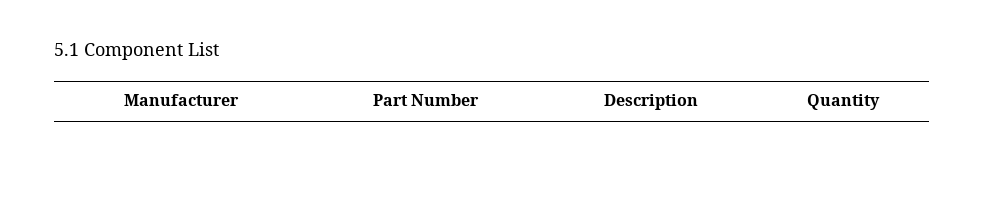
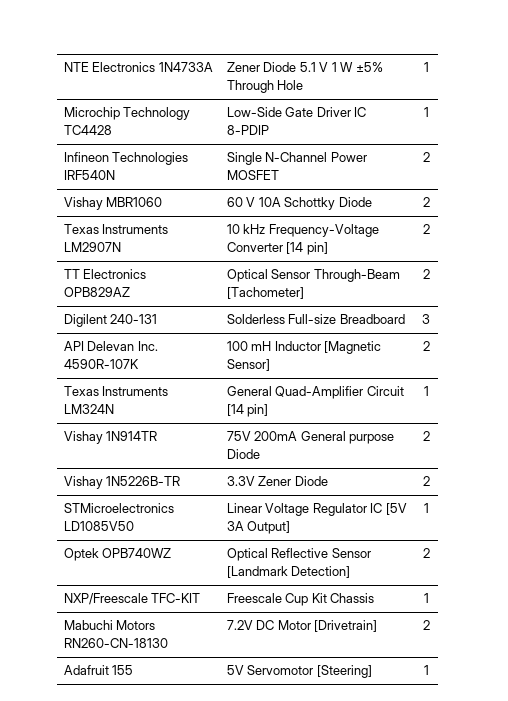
[54,42,219,60] [123,94,239,106] [372,94,480,106] [604,94,698,110] [807,94,880,110] 5.1 Component List // Manufacturer | Part Number | Description | Quantity -> [63,62,213,72] [226,62,383,72] [226,80,304,93] [423,62,429,72] [63,107,191,120] [63,125,112,135] [226,107,367,117] [226,125,269,135] [423,107,429,117] [63,152,189,165] [63,170,115,180] [226,152,367,165] [226,170,279,180] [422,152,430,162] [63,197,163,210] [226,197,372,210] [422,197,430,207] [63,224,169,234] [63,242,121,252] [226,224,379,237] [226,242,328,255] [422,224,430,234] [63,269,147,279] [63,287,130,297] [226,269,400,282] [226,287,304,299] [422,269,430,279] [63,314,158,327] [226,314,405,324] [422,314,430,324] [63,341,158,351] [63,359,139,369] [226,341,382,354] [226,359,270,371] [422,341,430,351] [63,386,169,396] [63,404,114,414] [226,386,404,399] [226,404,269,417] [423,386,429,396] [63,431,158,444] [226,431,395,444] [226,449,260,459] [422,431,430,441] [63,476,181,489] [226,476,328,486] [422,476,430,486] [63,503,174,513] [63,521,134,531] [226,503,407,516] [226,521,291,534] [423,503,429,513] [63,548,172,561] [226,548,371,561] [226,566,351,578] [422,548,430,558] [63,593,201,605] [226,593,375,606] [423,593,429,603] [63,620,156,630] [63,638,168,648] [226,620,378,632] [422,620,430,630] [63,665,134,675] [226,665,372,678] [423,665,429,675] NTE Electronics 1N4733A | Zener Diode 5.1 V 1 W ±5% Through Hole | 1 // Microchip Technology TC4428 | Low-Side Gate Driver IC 8-PDIP | 1 // Infineon Technologies IRF540N | Single N-Channel Power MOSFET | 2 // Vishay MBR1060 | 60 V 10A Schottky Diode | 2 // Texas Instruments LM2907N | 10 kHz Frequency-Voltage Converter [14 pin] | 2 // TT Electronics OPB829AZ | Optical Sensor Through-Beam [Tachometer] | 2 // Digilent 240-131 | Solderless Full-size Breadboard | 3 // API Delevan Inc. 4590R-107K | 100 mH Inductor [Magnetic Sensor] | 2 // Texas Instruments LM324N | General Quad-Amplifier Circuit [14 pin] | 1 // Vishay 1N914TR | 75V 200mA General purpose Diode | 2 // Vishay 1N5226B-TR | 3.3V Zener Diode | 2 // STMicroelectronics LD1085V50 | Linear Voltage Regulator IC [5V 3A Output] | 1 // Optek OPB740WZ | Optical Reflective Sensor [Landmark Detection] | 2 // NXP/Freescale TFC-KIT | Freescale Cup Kit Chassis | 1 // Mabuchi Motors RN260-CN-18130 | 7.2V DC Motor [Drivetrain] | 2 // Adafruit 155 | 5V Servomotor [Steering] | 1

